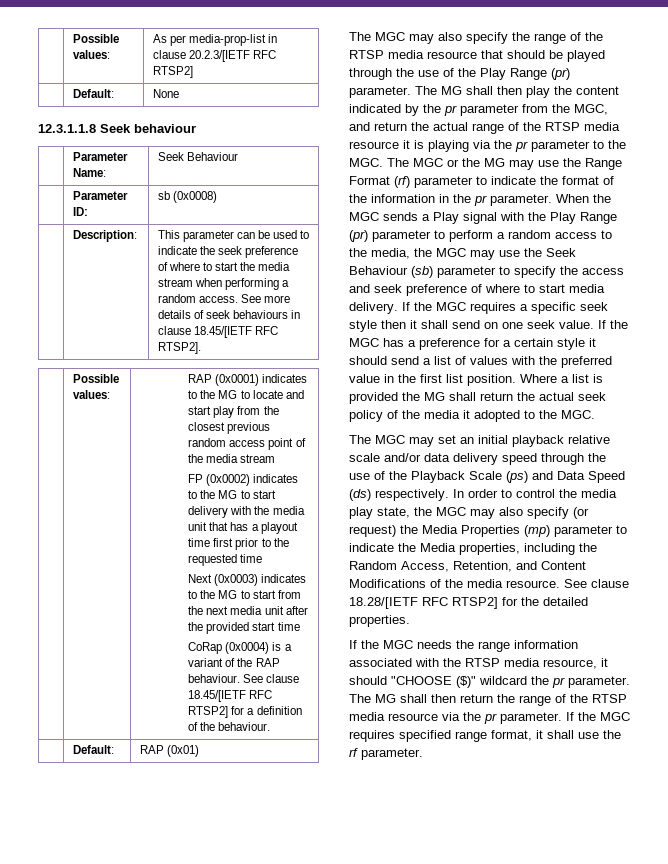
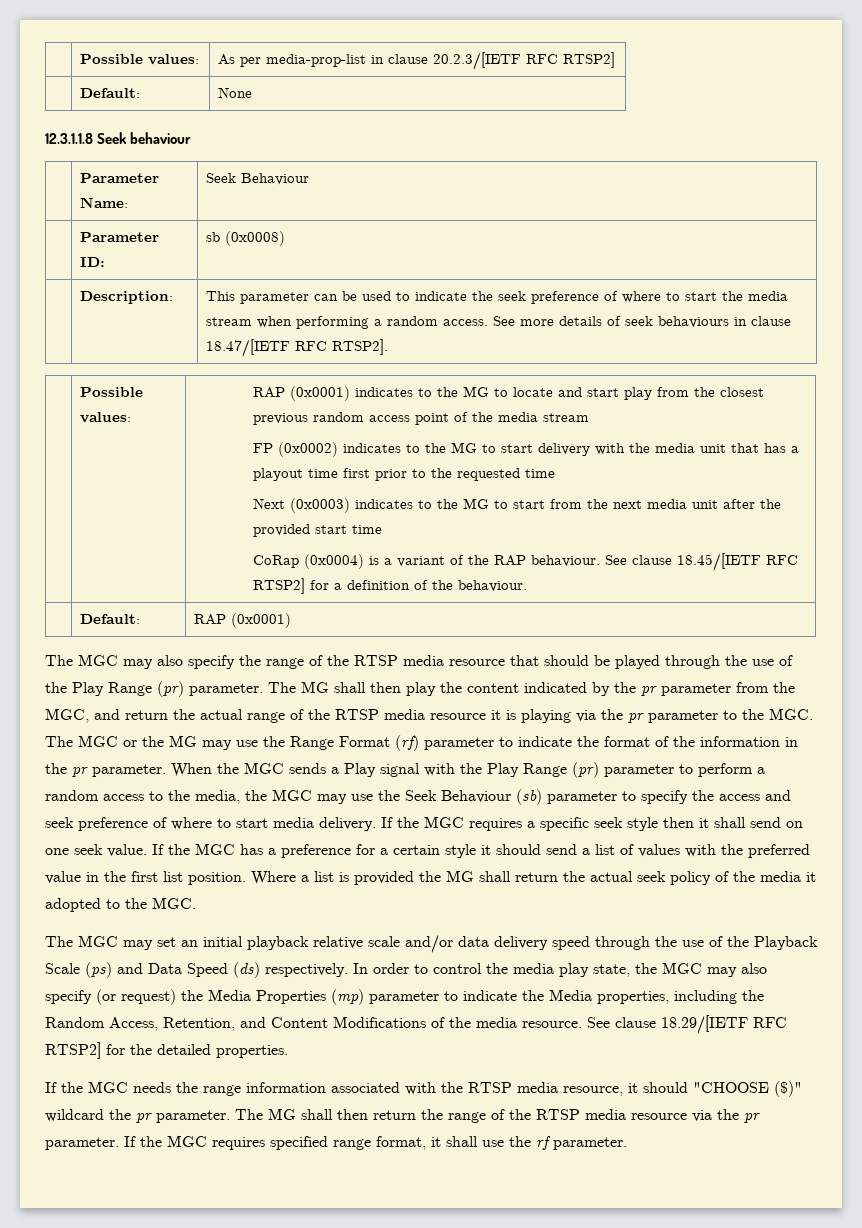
[193,326,252,338] 18.45/[IETF -> [206,339,291,357] 18.47/[IETF
[166,745,199,757] (0x01) -> [231,613,292,628] (0x0001)
[349,597,418,609] 18.28/[IETF -> [661,1015,748,1034] 18.29/[IETF

